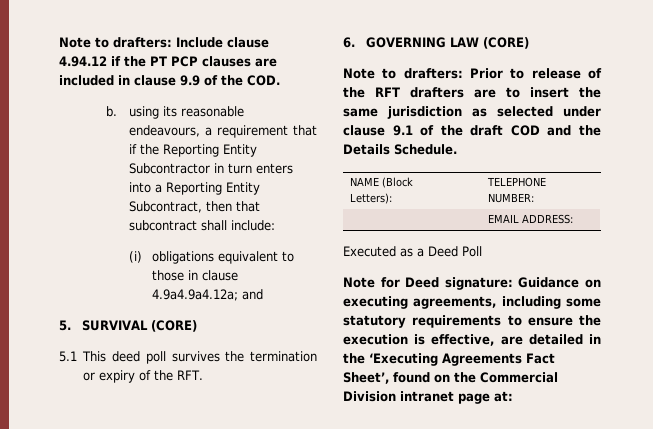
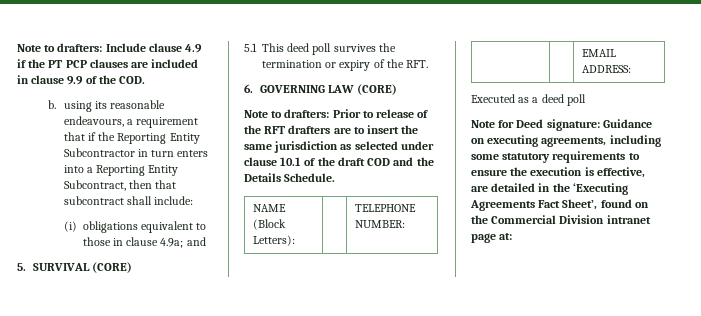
[59,56,107,67] 4.94.12 -> [185,44,203,53] 4.9
[152,289,239,301] 4.9a4.9a4.12a; -> [160,238,184,248] 4.9a;
[392,125,413,136] 9.1 -> [280,157,302,166] 10.1
[428,246,482,257] Deed Poll -> [541,94,586,106] deed poll

